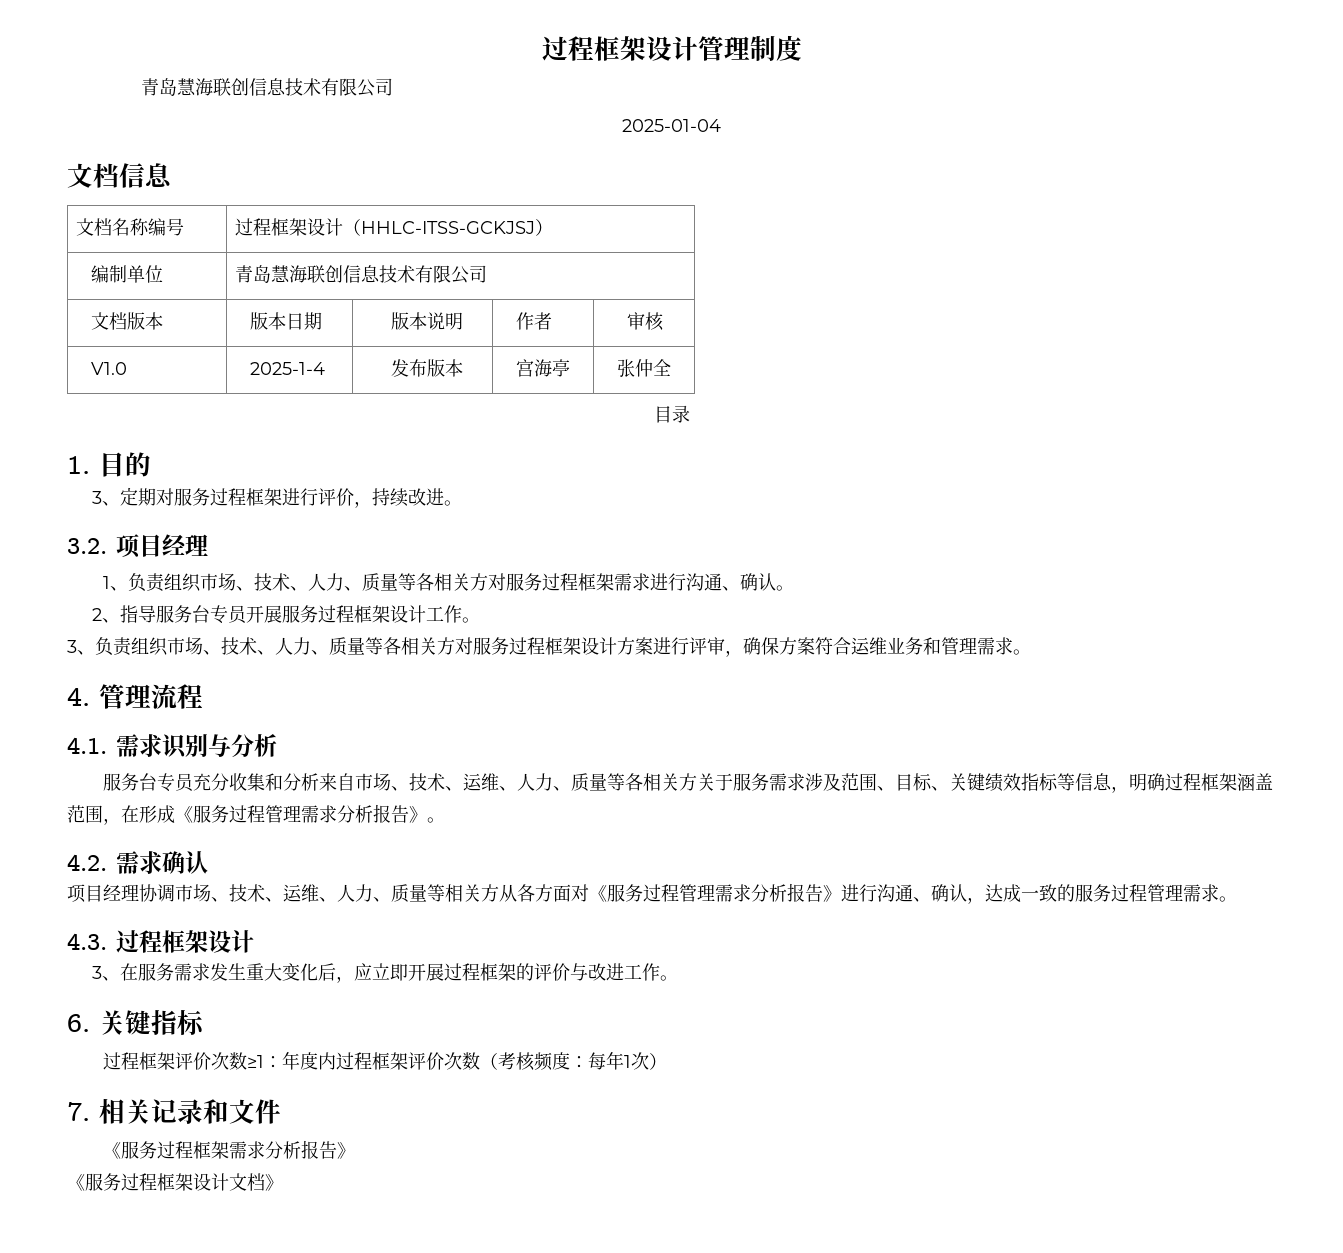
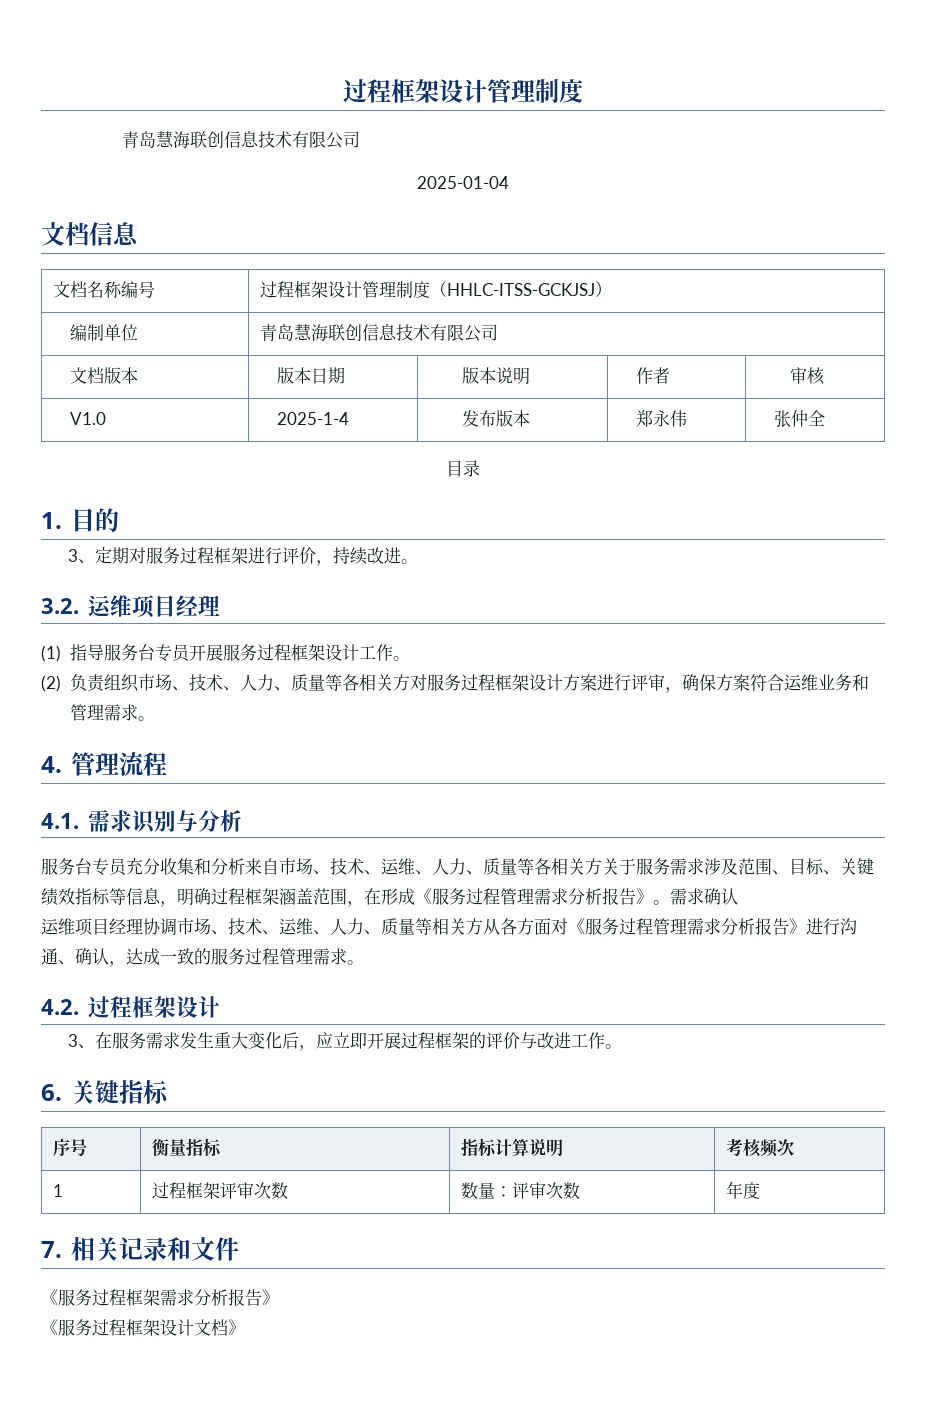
(344, 227) none -> [362,281,431,298] 管理制度
[516,359,571,377] 宫海亭 -> [635,410,687,427] 郑永伟
(107, 546) none -> [87,595,132,617] 运维
[102,573,794,592] [91,608,120,623] 1、负责组织市场、技术、人力、质量等各相关方对服务过程框架需求进行沟通、确认。 // 2、 -> [41,645,61,662] (1)
[67,640,95,655] 3、 -> [41,675,61,692] (2)
[67,854,107,871] // 4.2. -> (670, 902) none
(208, 862) none -> [41,918,75,935] 运维
[67,933,107,950] 4.3. -> [41,999,79,1015] 4.2.
[102,1051,667,1071] // 过程框架评价次数≥1：年度内过程框架评价次数（考核频度：每年1次） -> [53,1139,88,1156] [152,1138,223,1157] [461,1138,564,1157] [726,1138,795,1157] [53,1184,64,1197] [152,1182,289,1199] [461,1182,581,1199] [726,1181,761,1199] // 序号 | 衡量指标 | 指标计算说明 | 考核频次 // 1 | 过程框架评审次数 | 数量：评审次数 | 年度

